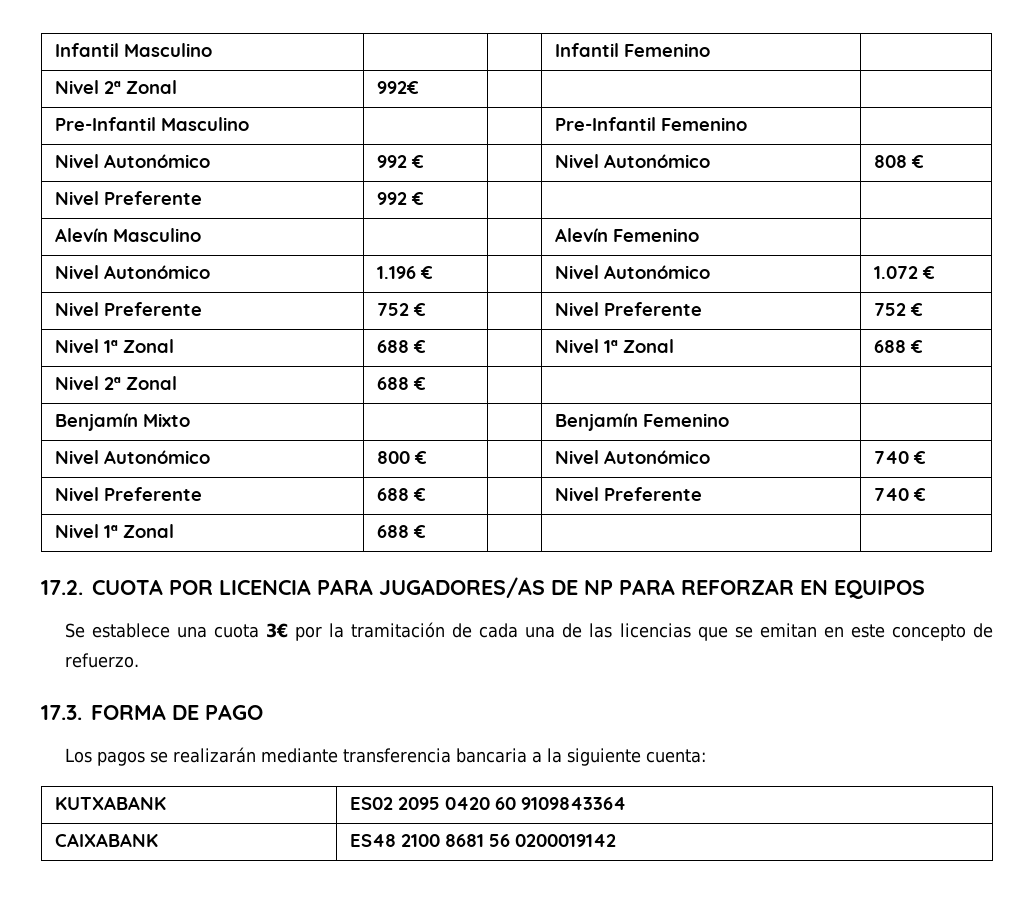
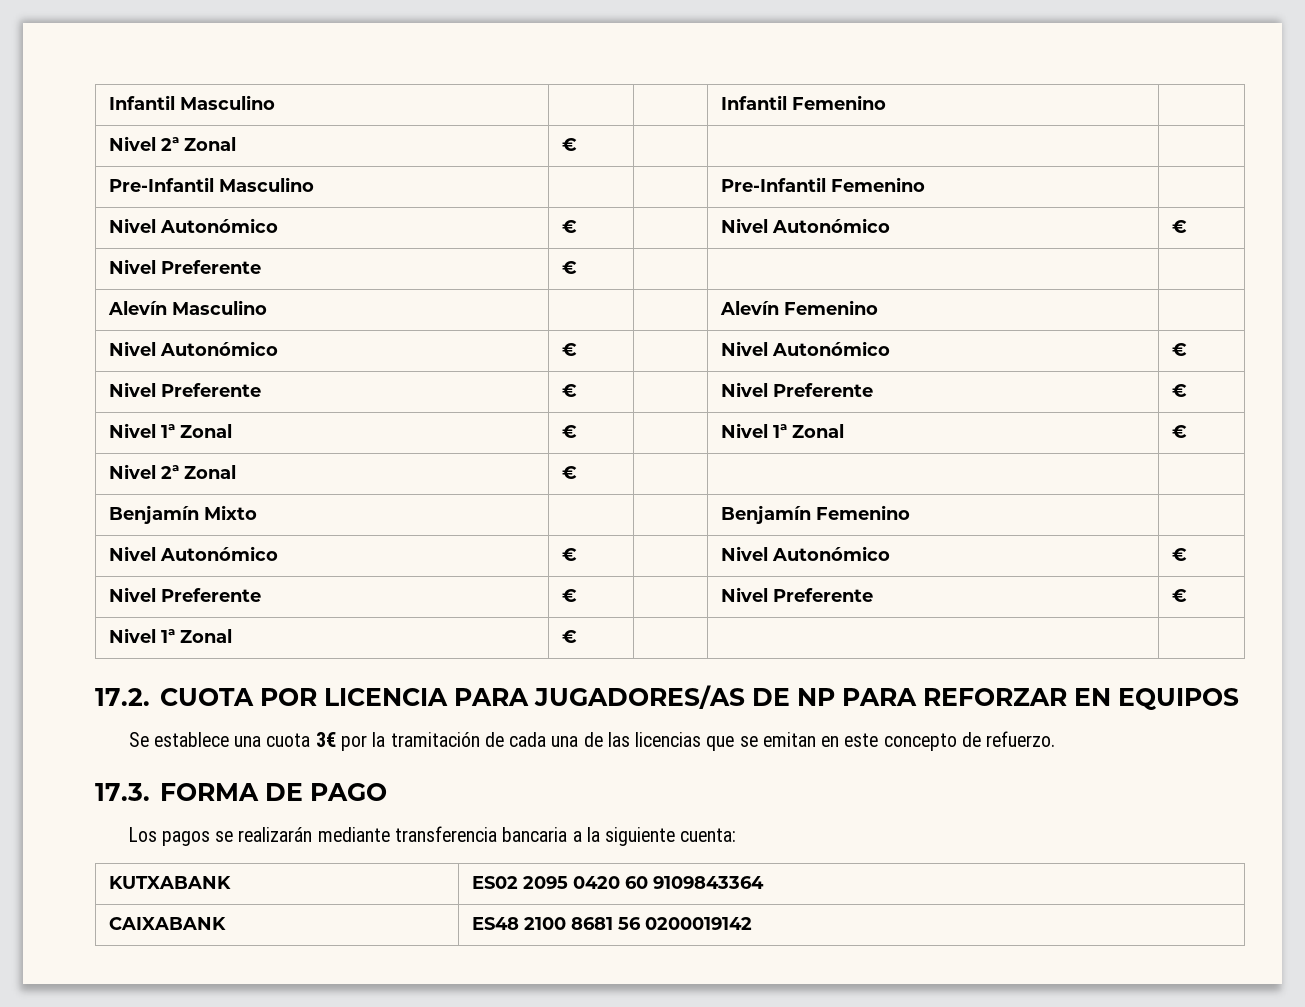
[377,81,420,94] 992€ -> [562,138,578,151] €
[377,155,425,168] [555,154,711,168] [874,155,925,168] [55,191,203,205] [377,192,408,205] 992 € | | Nivel Autonómico | 808 € // Nivel Preferente | 992 -> [562,220,578,233] [721,218,891,233] [1172,220,1188,233] [109,259,262,274] € | | Nivel Autonómico | € // Nivel Preferente |
[377,266,434,279] [555,265,711,279] [874,266,936,279] [55,302,203,316] [377,303,427,316] [555,302,703,316] [874,303,924,316] [55,339,175,353] [377,340,410,353] 1.196 € | | Nivel Autonómico | 1.072 € // Nivel Preferente | 752 € | | Nivel Preferente | 752 € // Nivel 1ª Zonal | 688 -> [562,343,578,356] [721,341,891,356] [1172,343,1188,356] [109,382,262,397] [562,384,578,397] [721,382,874,397] [1172,384,1188,397] [109,423,233,438] € | | Nivel Autonómico | € // Nivel Preferente | € | | Nivel Preferente | € // Nivel 1ª Zonal |
[874,340,907,353] 688 -> (845, 431) none
[377,377,410,390] 688 -> (237, 472) none
[377,451,428,464] [555,450,711,464] [874,451,927,464] [55,487,203,501] [377,488,427,501] [555,487,703,501] [874,488,927,501] [55,524,175,538] [377,525,410,538] 800 € | | Nivel Autonómico | 740 € // Nivel Preferente | 688 € | | Nivel Preferente | 740 € // Nivel 1ª Zonal | 688 -> [562,548,578,561] [721,546,891,561] [1172,548,1188,561] [109,587,262,602] [562,589,578,602] [721,587,874,602] [1172,589,1188,602] [109,628,233,643] € | | Nivel Autonómico | € // Nivel Preferente | € | | Nivel Preferente | € // Nivel 1ª Zonal |

